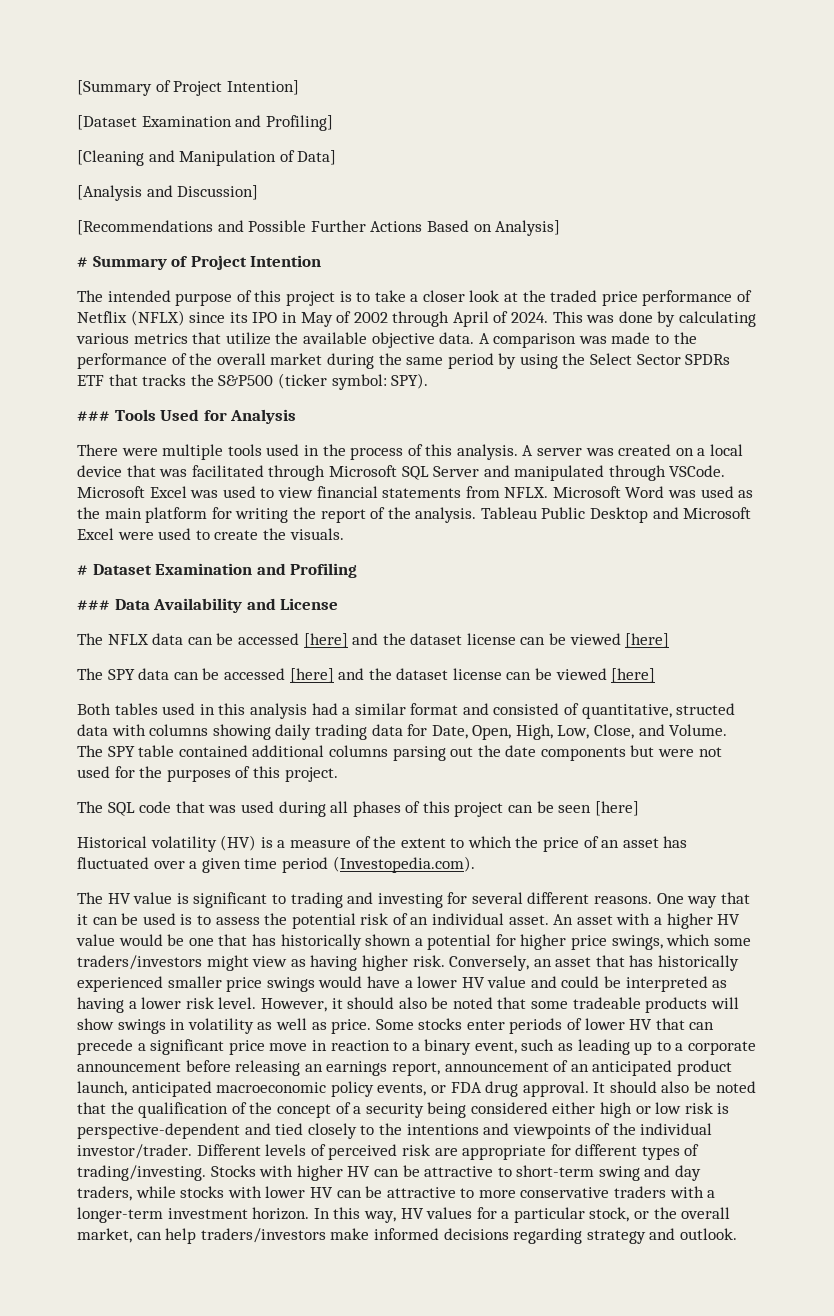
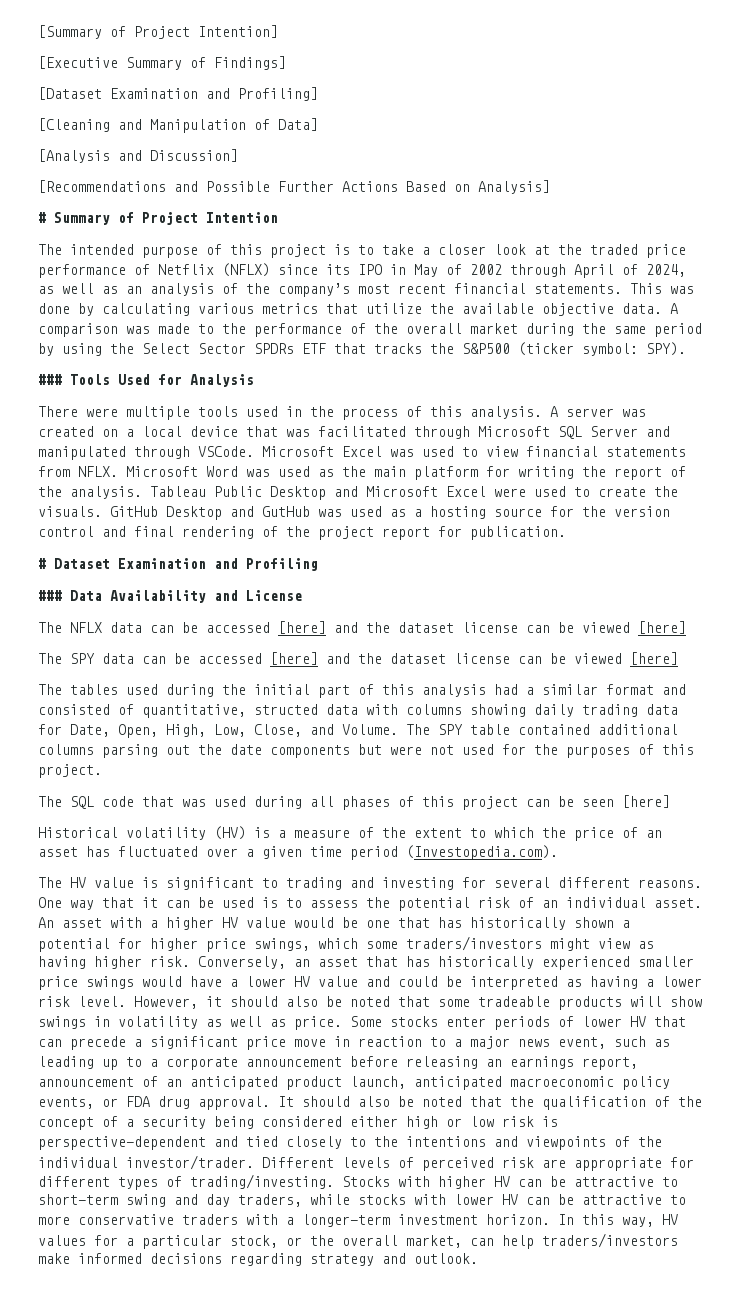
(299, 87) none -> [38,56,286,70] // [Executive Summary of Findings]
[511,312,549,323] 2024. -> [646,264,686,277] [38,283,622,297] 2024, as well as an analysis of the company’s most recent financial statements.
(344, 534) none -> [110,506,670,520] [38,526,566,540] GitHub Desktop and GutHub was used as a hosting source for the version control and final rendering of the project report for publication.
[77,703,111,715] Both -> [38,684,62,695] The
[199,704,215,715] in -> [166,684,374,698] during the initial part of
[424,1039,472,1055] binary -> [470,1036,550,1049] major news

